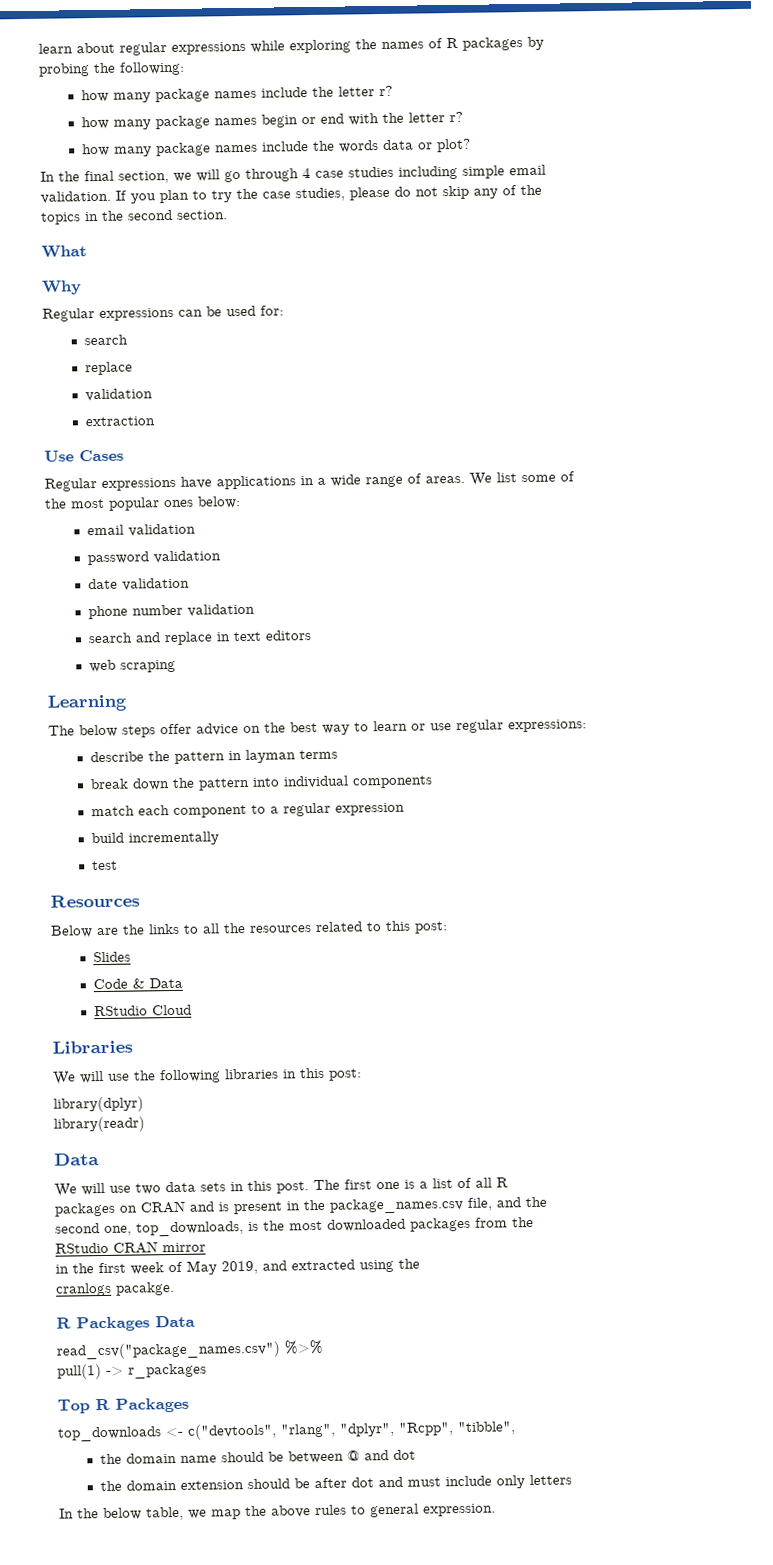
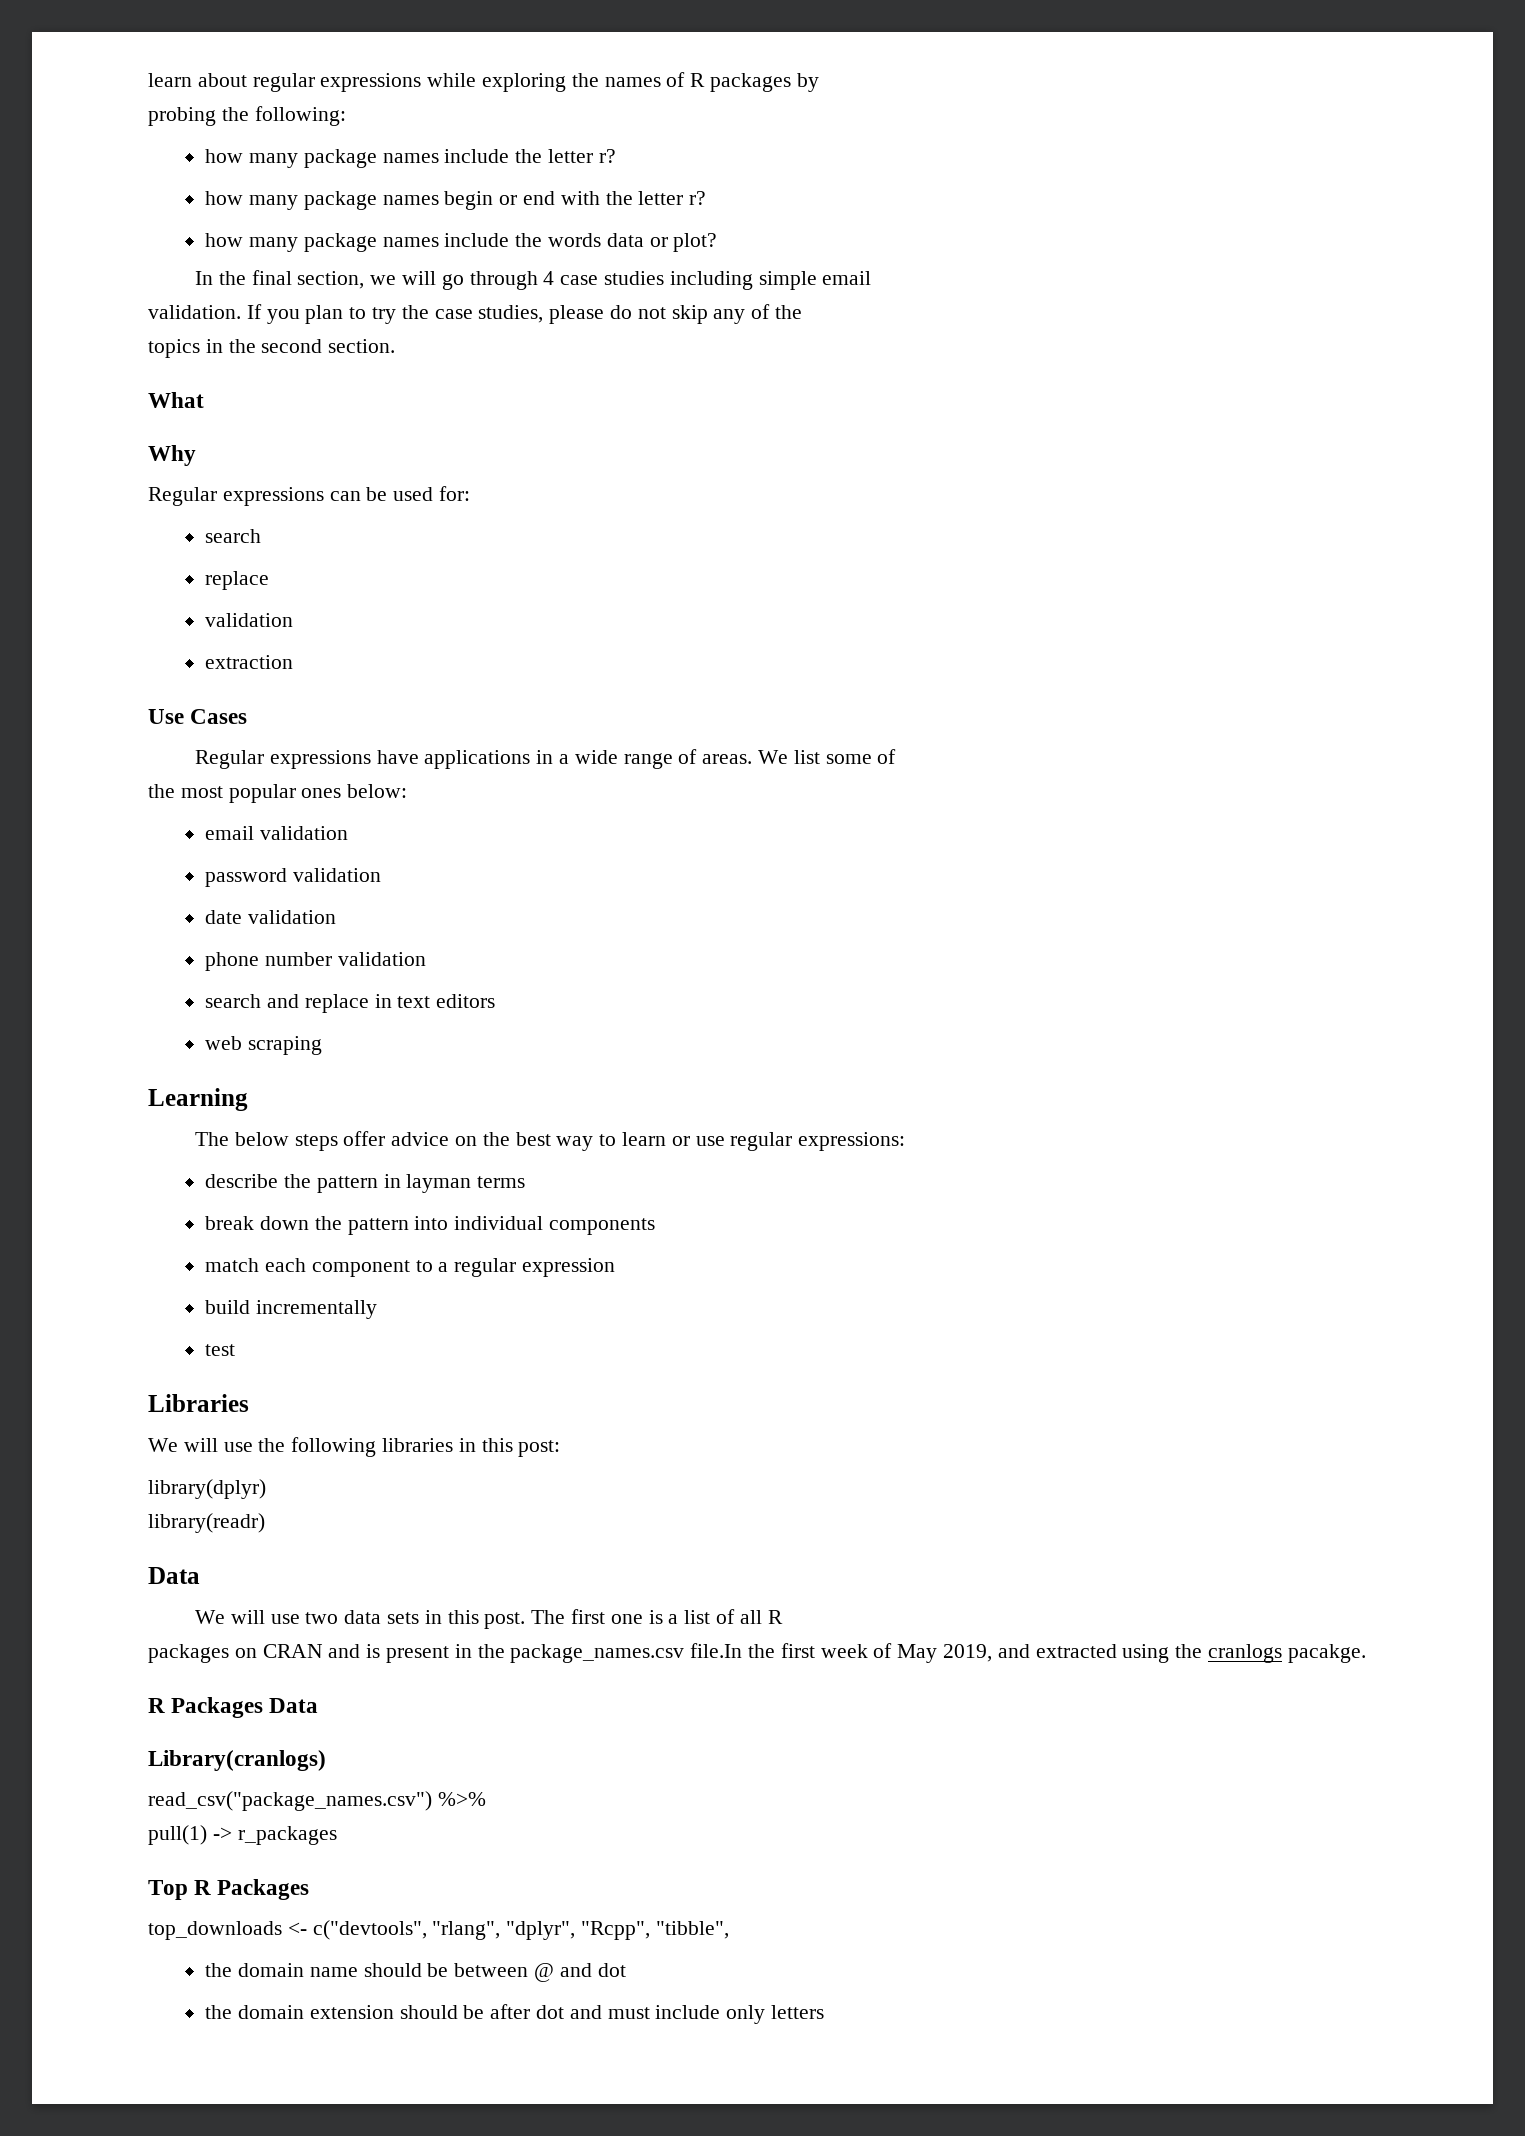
[50,894,140,908] [50,920,448,938] [93,951,132,963] [93,977,184,990] [94,1004,193,1017] // Resources // Below are the links to all the resources related to this post: // Slides // Code & Data // RStudio Cloud -> (236, 1350) none
[467,1196,547,1211] [55,1216,534,1237] [55,1241,206,1254] [55,1264,69,1274] file, and the // second one, top_downloads, is the most downloaded packages from the // RStudio CRAN mirror // in -> [690,1643,743,1658] file.In
(420, 1263) // -> (1203, 1651) none
(195, 1321) none -> [148,1750,326,1771] // Library(cranlogs)
[59,1503,496,1521] // In the below table, we map the above rules to general expression. -> (825, 2012) none

